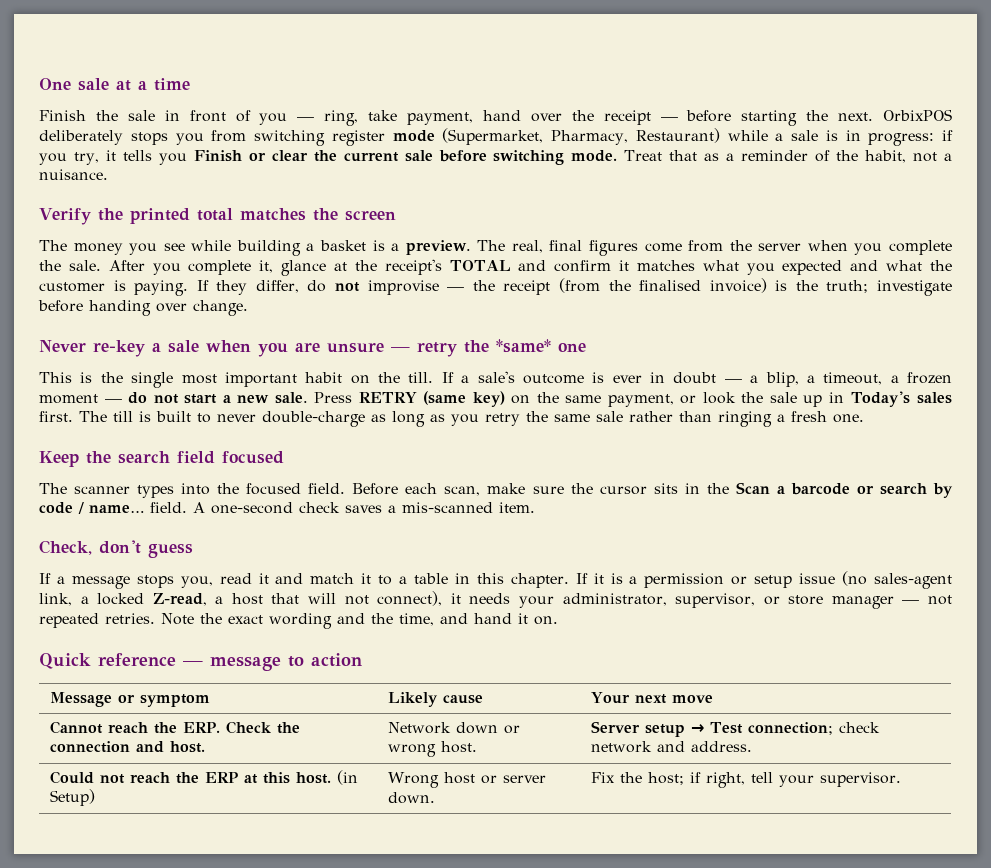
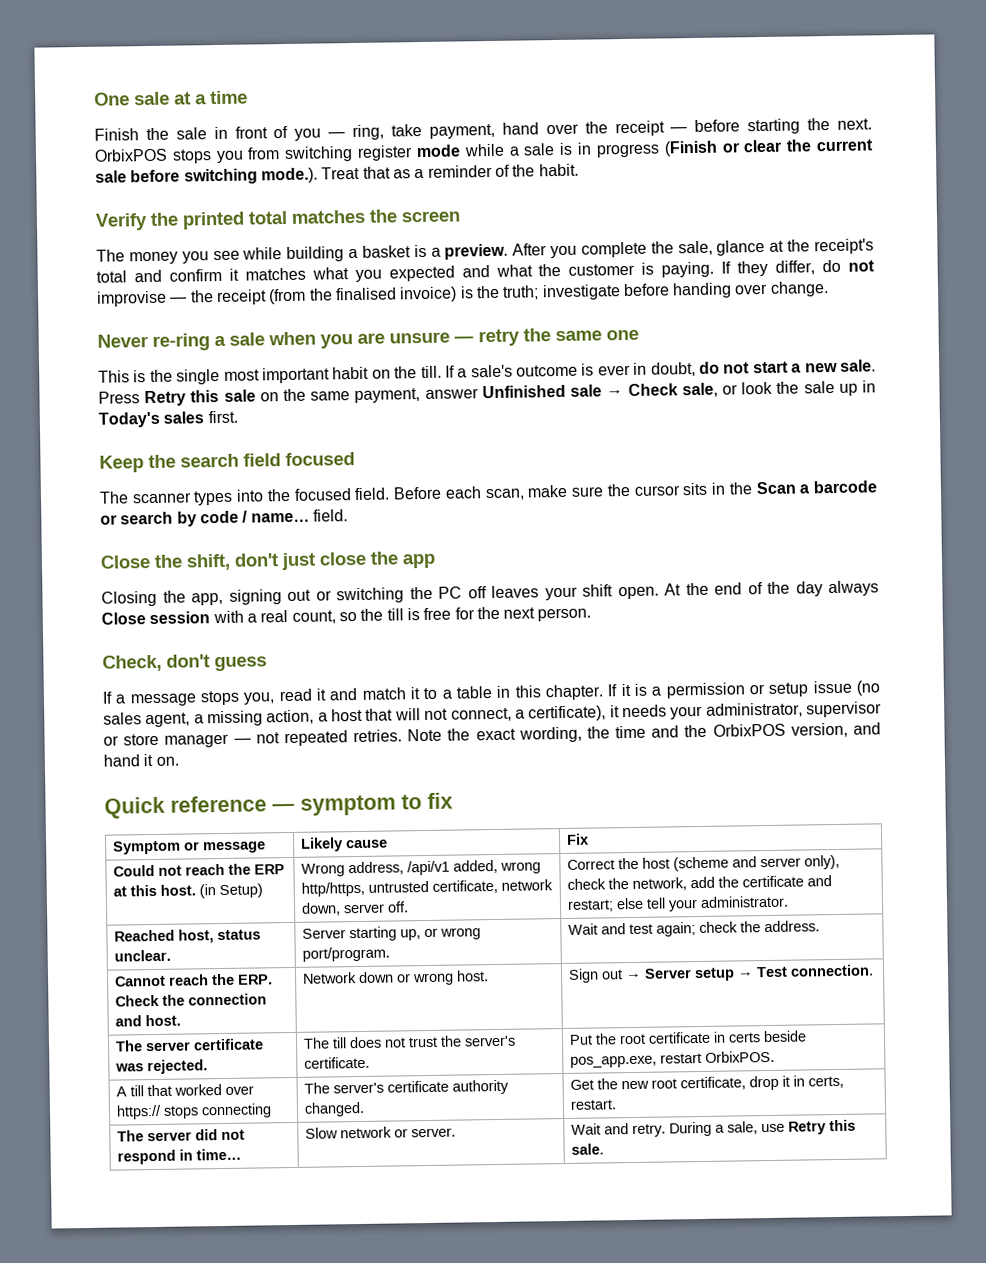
[39,130,123,145] deliberately -> (168, 155) none
[442,128,720,145] (Supermarket, Pharmacy, Restaurant) -> (461, 151) none
[868,130,953,146] [39,150,242,165] progress: if you try, it tells you Finish -> [595,140,718,158] progress (Finish
[571,150,618,162] mode. -> [260,167,318,184] mode.).
[865,150,953,163] [39,169,108,180] habit, not a nuisance. -> [538,163,579,177] habit.
[477,240,952,256] [39,260,274,275] The real, final figures come from the server when you complete the sale. After you complete it, -> [512,240,713,259] After you complete the sale,
[449,260,511,271] TOTAL -> [96,270,127,283] total
[93,340,145,357] re-key -> [152,333,210,351] re-ring
[496,339,551,353] *same* -> [555,330,602,342] same
[673,372,952,387] [39,394,122,404] doubt — a blip, a timeout, a frozen moment — -> [650,362,696,377] doubt,
[358,391,505,407] RETRY (same key) -> [144,389,256,407] Retry this sale
(674, 400) none -> [424,382,718,399] answer Unfinished sale → Check sale,
[79,411,864,427] The till is built to never double-charge as long as you retry the same sale rather than ringing a fresh one. -> (238, 417) none
[193,502,535,514] A one-second check saves a mis-scanned item. -> [100,551,436,571] [101,580,879,607] [101,606,592,625] // Close the shift, don't just close the app // Closing the app, signing out or switching the PC off leaves your shift open. At the end of the day always Close session with a real count, so the till is free for the next person.
[873,573,952,589] [39,593,207,606] sales-agent link, a locked Z-read, -> [103,709,315,728] sales agent, a missing action,
[377,591,443,606] connect), -> [450,705,607,722] connect, a certificate),
[675,593,756,608] supervisor, -> [806,701,883,718] supervisor
[269,613,434,629] wording and the time, -> [518,722,848,743] wording, the time and the OrbixPOS version,
[210,653,362,671] [50,692,211,707] [388,692,484,707] [591,692,714,704] message to action // Message or symptom | Likely cause | Your next move -> [300,792,453,816] [113,840,267,855] [301,837,389,852] [566,833,590,845] [113,863,286,877] [113,883,264,899] [301,859,542,877] [301,879,554,897] [301,901,410,916] [567,854,841,872] [567,875,833,891] [567,895,790,912] [114,929,262,944] [114,949,172,962] [302,926,482,942] [302,946,391,962] [568,920,821,937] symptom to fix // Symptom or message | Likely cause | Fix // Could not reach the ERP at this host. (in Setup) | Wrong address, /api/v1 added, wrong http/https, untrusted certificate, network down, server off. | Correct the host (scheme and server only), check the network, add the certificate and restart; else tell your administrator. // Reached host, status unclear. | Server starting up, or wrong port/program. | Wait and test again; check the address.
(478, 747) none -> [568,968,643,983] Sign out →
[748,722,881,735] [591,741,753,753] [50,770,359,785] [50,789,96,806] [388,772,547,788] [388,792,436,804] [591,772,902,788] connection; check network and address. // Could not reach the ERP at this host. (in Setup) | Wrong host or server down. | Fix the host; if right, tell your supervisor. -> [790,964,875,977] [115,1038,265,1052] [115,1059,209,1075] [303,1035,517,1049] [304,1056,371,1069] [569,1030,808,1045] [570,1050,776,1068] [116,1084,255,1097] [116,1103,273,1120] [304,1079,510,1095] [304,1101,366,1117] [570,1075,845,1091] [570,1099,618,1110] [117,1129,246,1142] [117,1148,243,1165] [305,1126,457,1139] [571,1119,857,1138] [571,1143,605,1155] connection. // The server certificate was rejected. | The till does not trust the server's certificate. | Put the root certificate in certs beside pos_app.exe, restart OrbixPOS. // A till that worked over https:// stops connecting | The server's certificate authority changed. | Get the new root certificate, drop it in certs, restart. // The server did not respond in time… | Slow network or server. | Wait and retry. During a sale, use Retry this sale.

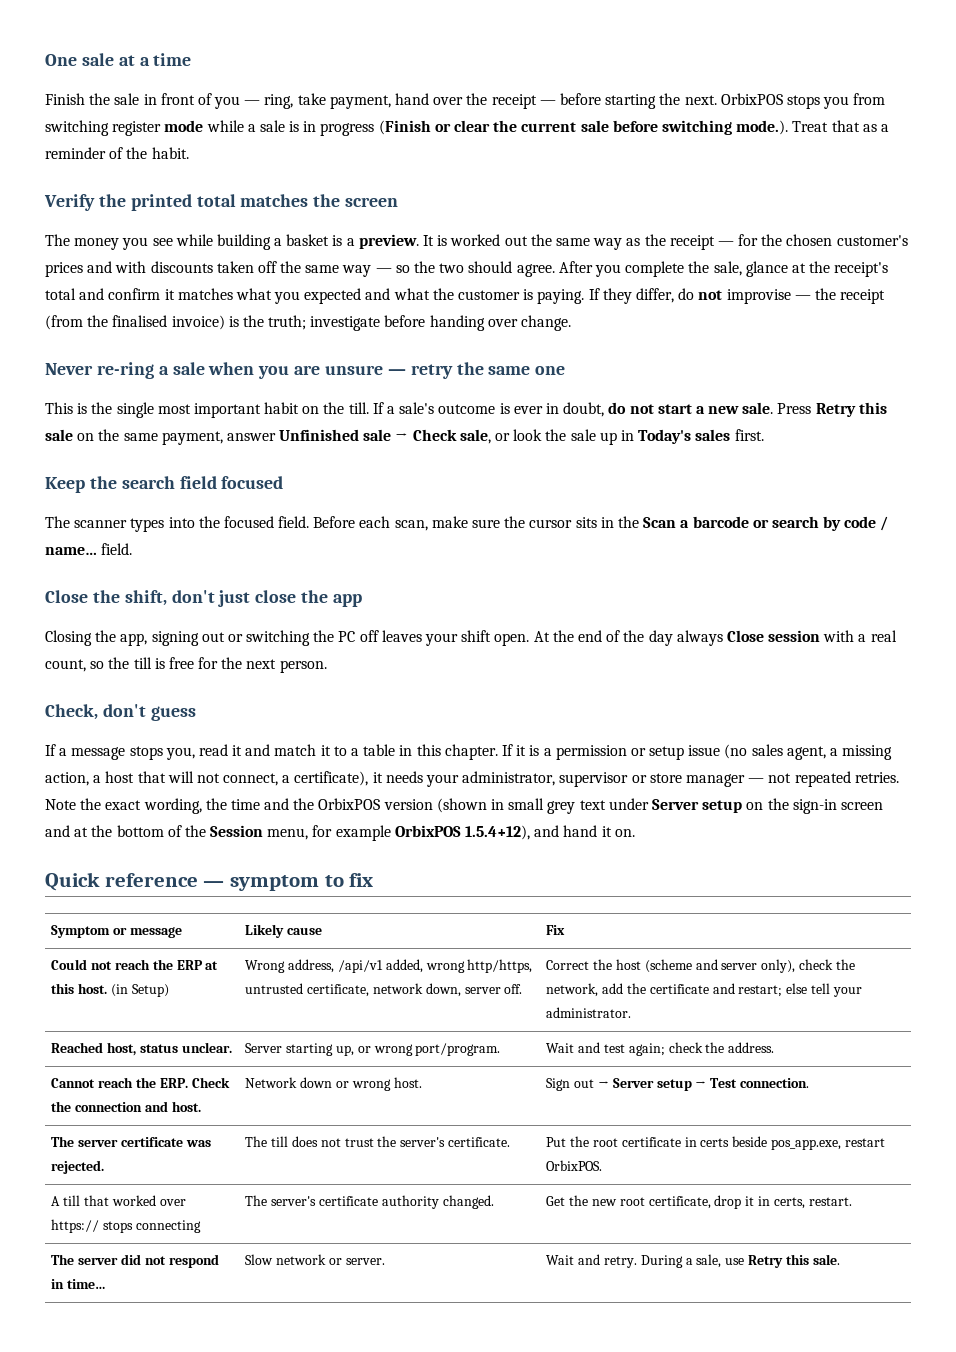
(509, 251) none -> [423,234,908,250] [45,261,555,277] It is worked out the same way as the receipt — for the chosen customer's prices and with discounts taken off the same way — so the two should agree.
[790,722,848,738] version, -> [383,798,883,814] [45,825,531,841] version (shown in small grey text under Server setup on the sign-in screen and at the bottom of the Session menu, for example OrbixPOS 1.5.4+12),

